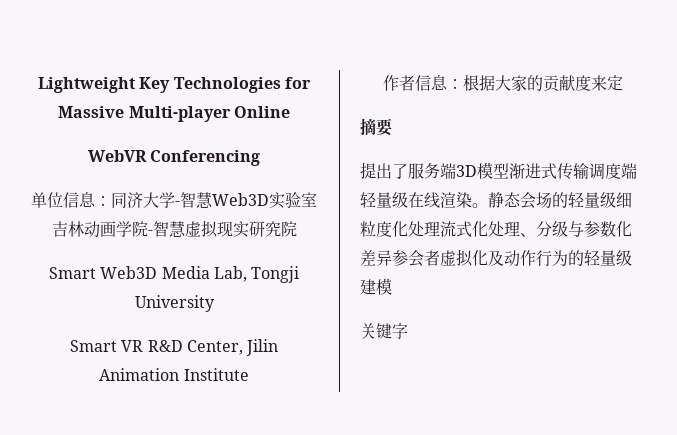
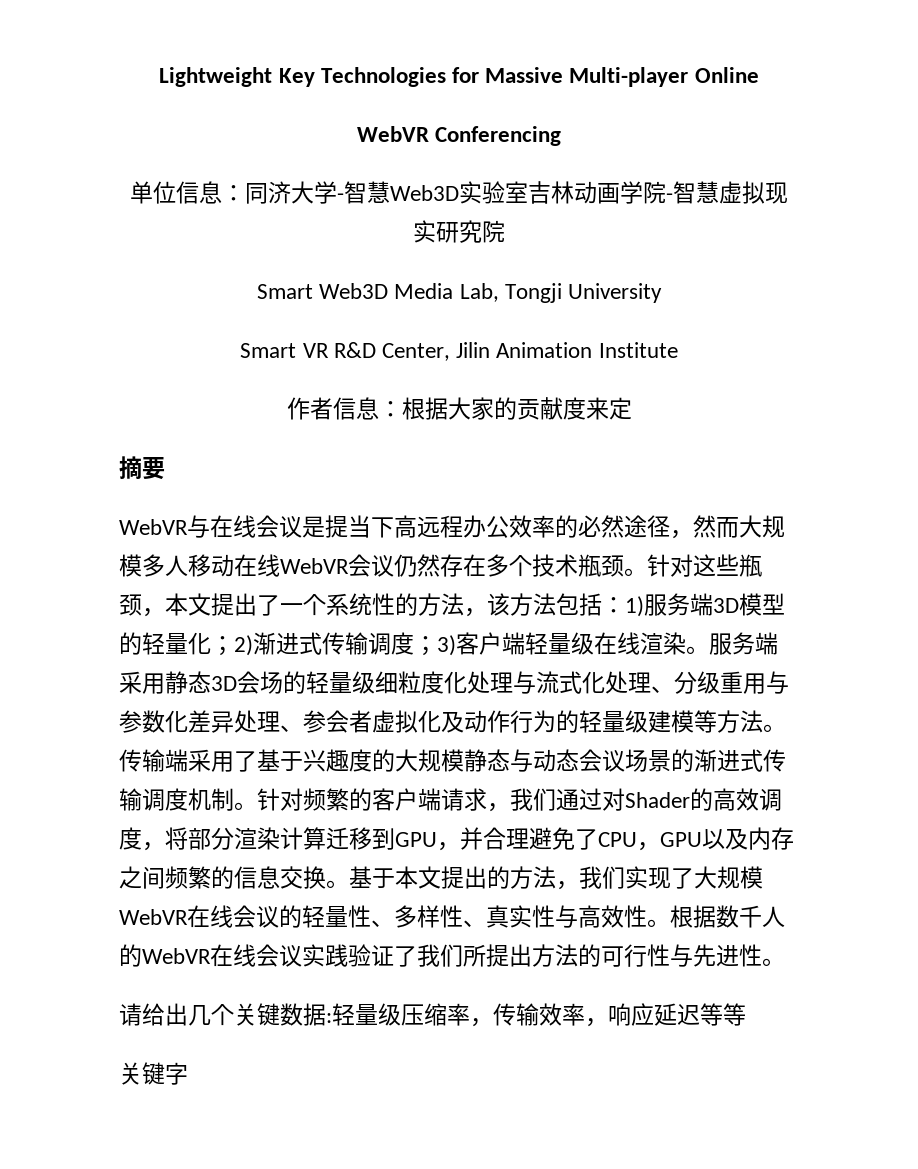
[360,162,621,180] 提出了服务端3D模型渐进式传输调度 -> [119,515,785,539] [119,554,762,577] [119,593,785,617] [119,632,502,656] WebVR与在线会议是提当下高远程办公效率的必然途径，然而大规模多人移动在线WebVR会议仍然存在多个技术瓶颈。针对这些瓶颈，本文提出了一个系统性的方法，该方法包括：1)服务端3D模型的轻量化；2)渐进式传输调度；3)客户
[488,192,521,208] 静态 -> [709,632,778,655] [119,671,237,694] 服务端采用静态3D
(440, 228) none -> [513,671,536,694] 与
(568, 229) none -> [720,671,766,694] 重用
(392, 258) none -> [234,710,303,733] 处理、
(392, 286) none -> [694,710,786,733] [119,749,786,772] [119,788,782,812] [119,827,794,851] [119,866,763,890] [119,905,785,928] [119,944,785,967] [119,1003,746,1027] 等方法。传输端采用了基于兴趣度的大规模静态与动态会议场景的渐进式传输调度机制。针对频繁的客户端请求，我们通过对Shader的高效调度，将部分渲染计算迁移到GPU，并合理避免了CPU，GPU以及内存之间频繁的信息交换。基于本文提出的方法，我们实现了大规模WebVR在线会议的轻量性、多样性、真实性与高效性。根据数千人的WebVR在线会议实践验证了我们所提出方法的可行性与先进性。 // 请给出几个关键数据:轻量级压缩率，传输效率，响应延迟等等

